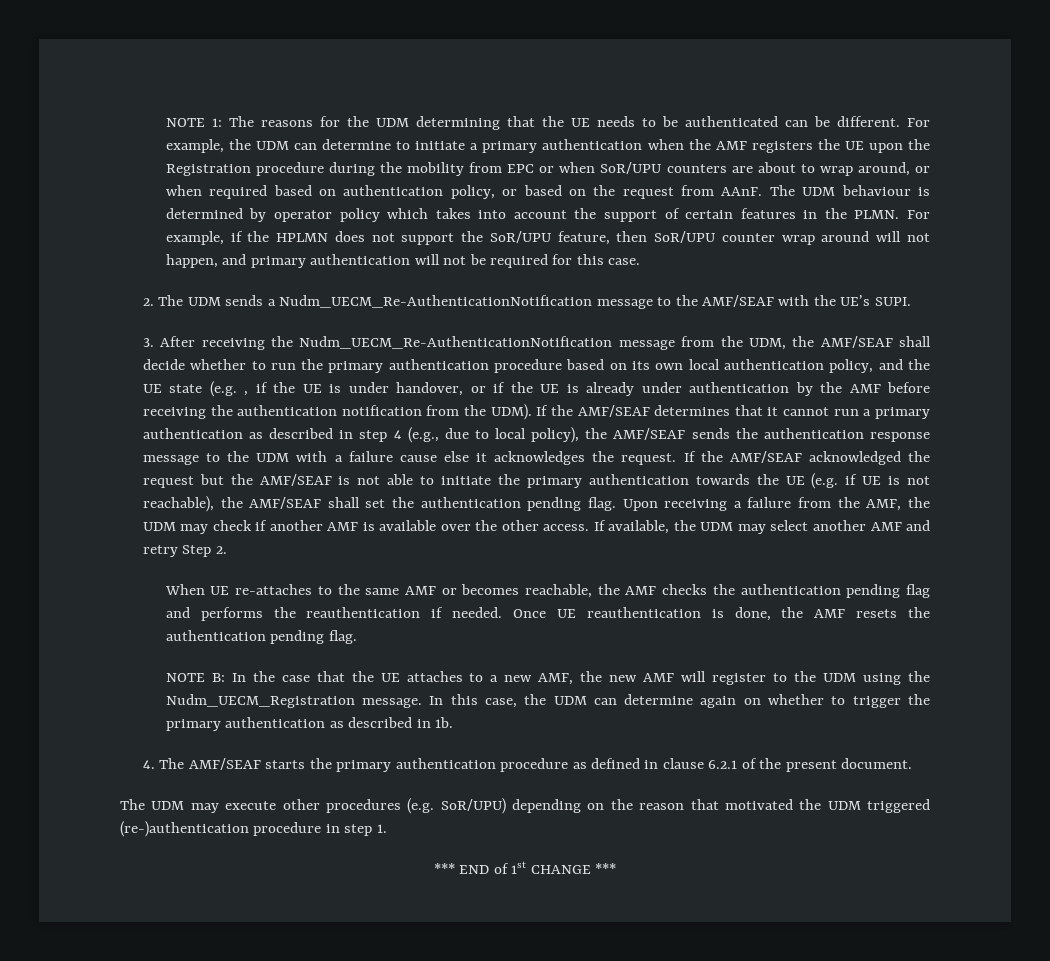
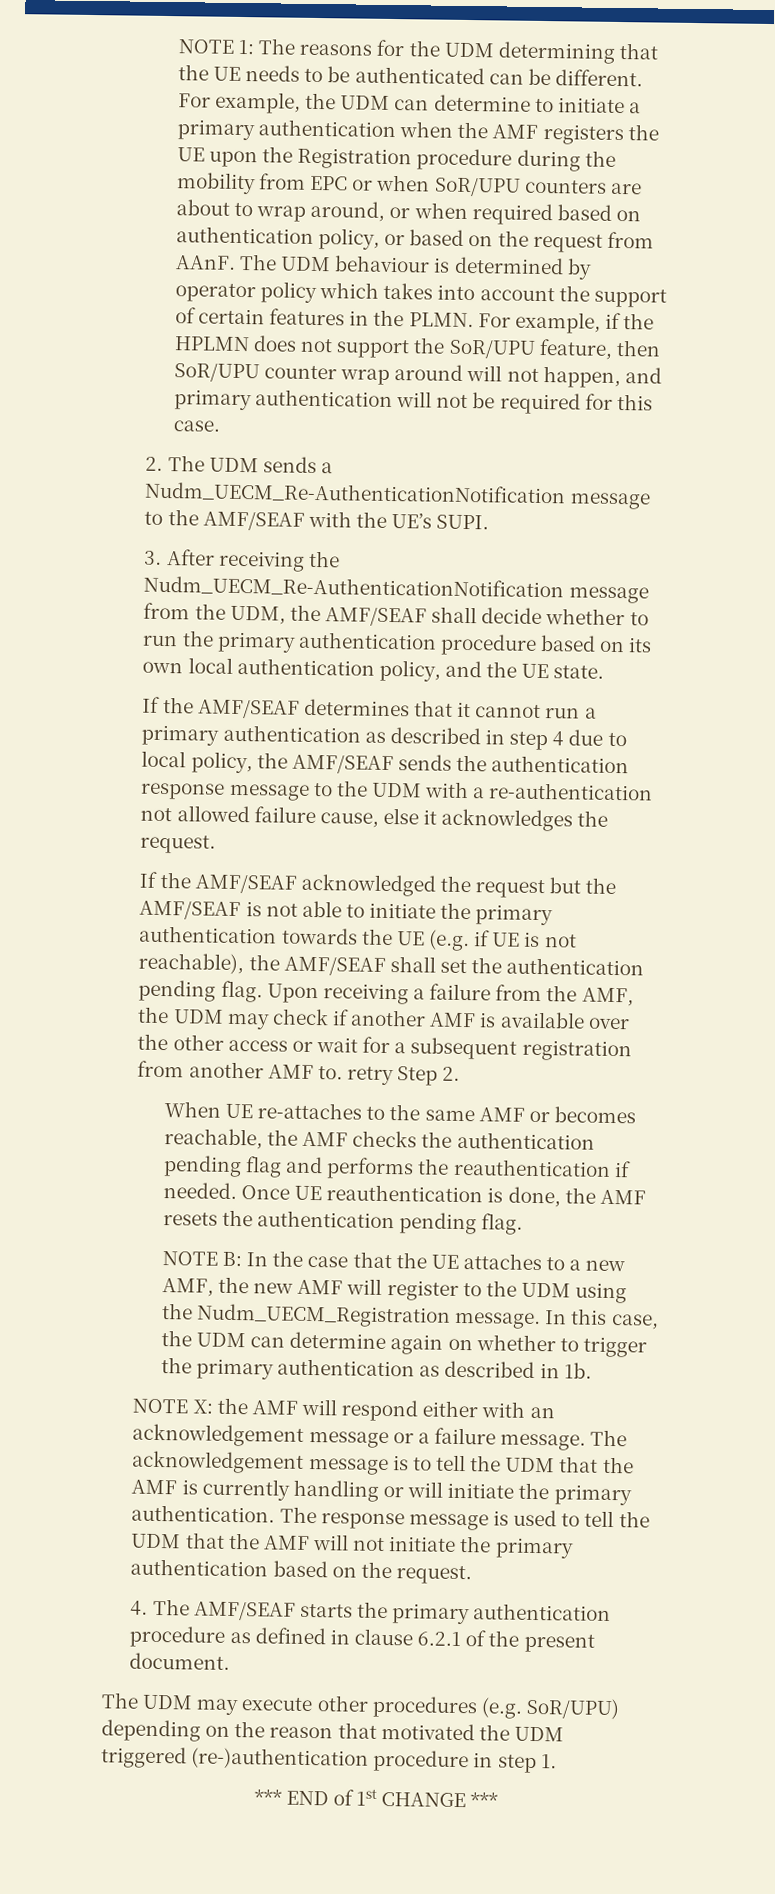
[169,381,930,397] [142,404,532,420] state (e.g. , if the UE is under handover, or if the UE is already under authentication by the AMF before receiving the authentication notification from the UDM). -> [553,665,605,679] state. //
[407,427,439,443] (e.g., -> (565, 739) none
[531,427,580,443] policy), -> [190,751,253,774] policy,
[348,451,437,462] failure cause -> [488,782,654,801] [140,805,379,828] re-authentication not allowed failure cause,
(677, 459) none -> (217, 844) //
[543,520,930,534] access. If available, the UDM may select another AMF and -> [227,1036,632,1062] [137,1060,343,1080] access or wait for a subsequent registration from another AMF to.
(454, 722) none -> [132,1397,555,1422] [132,1423,628,1451] [132,1450,634,1476] [131,1478,632,1506] [131,1504,650,1531] [131,1532,574,1559] [130,1558,472,1585] // NOTE X: the AMF will respond either with an acknowledgement message or a failure message. The acknowledgement message is to tell the UDM that the AMF is currently handling or will initiate the primary authentication. The response message is used to tell the UDM that the AMF will not initiate the primary authentication based on the request.

